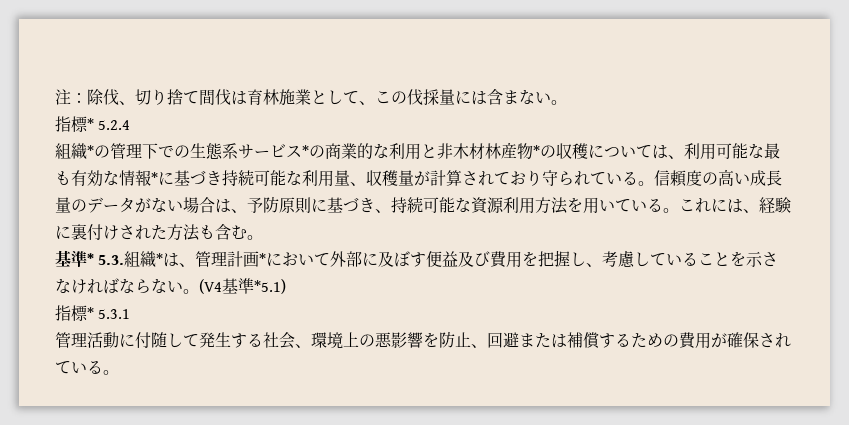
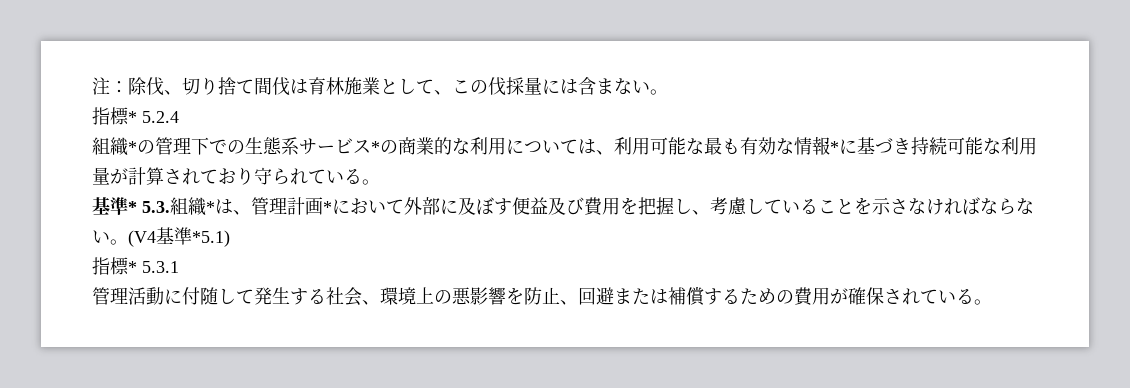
[421,142,588,160] と非木材林産物*の収穫 -> (506, 146) none
[350,170,414,186] 、収穫量 -> (110, 176) none
[654,169,782,187] [55,196,791,214] [55,224,263,241] 信頼度の高い成長量のデータがない場合は、予防原則に基づき、持続可能な資源利用方法を用いている。これには、経験に裏付けされた方法も含む。 -> (380, 182) none

